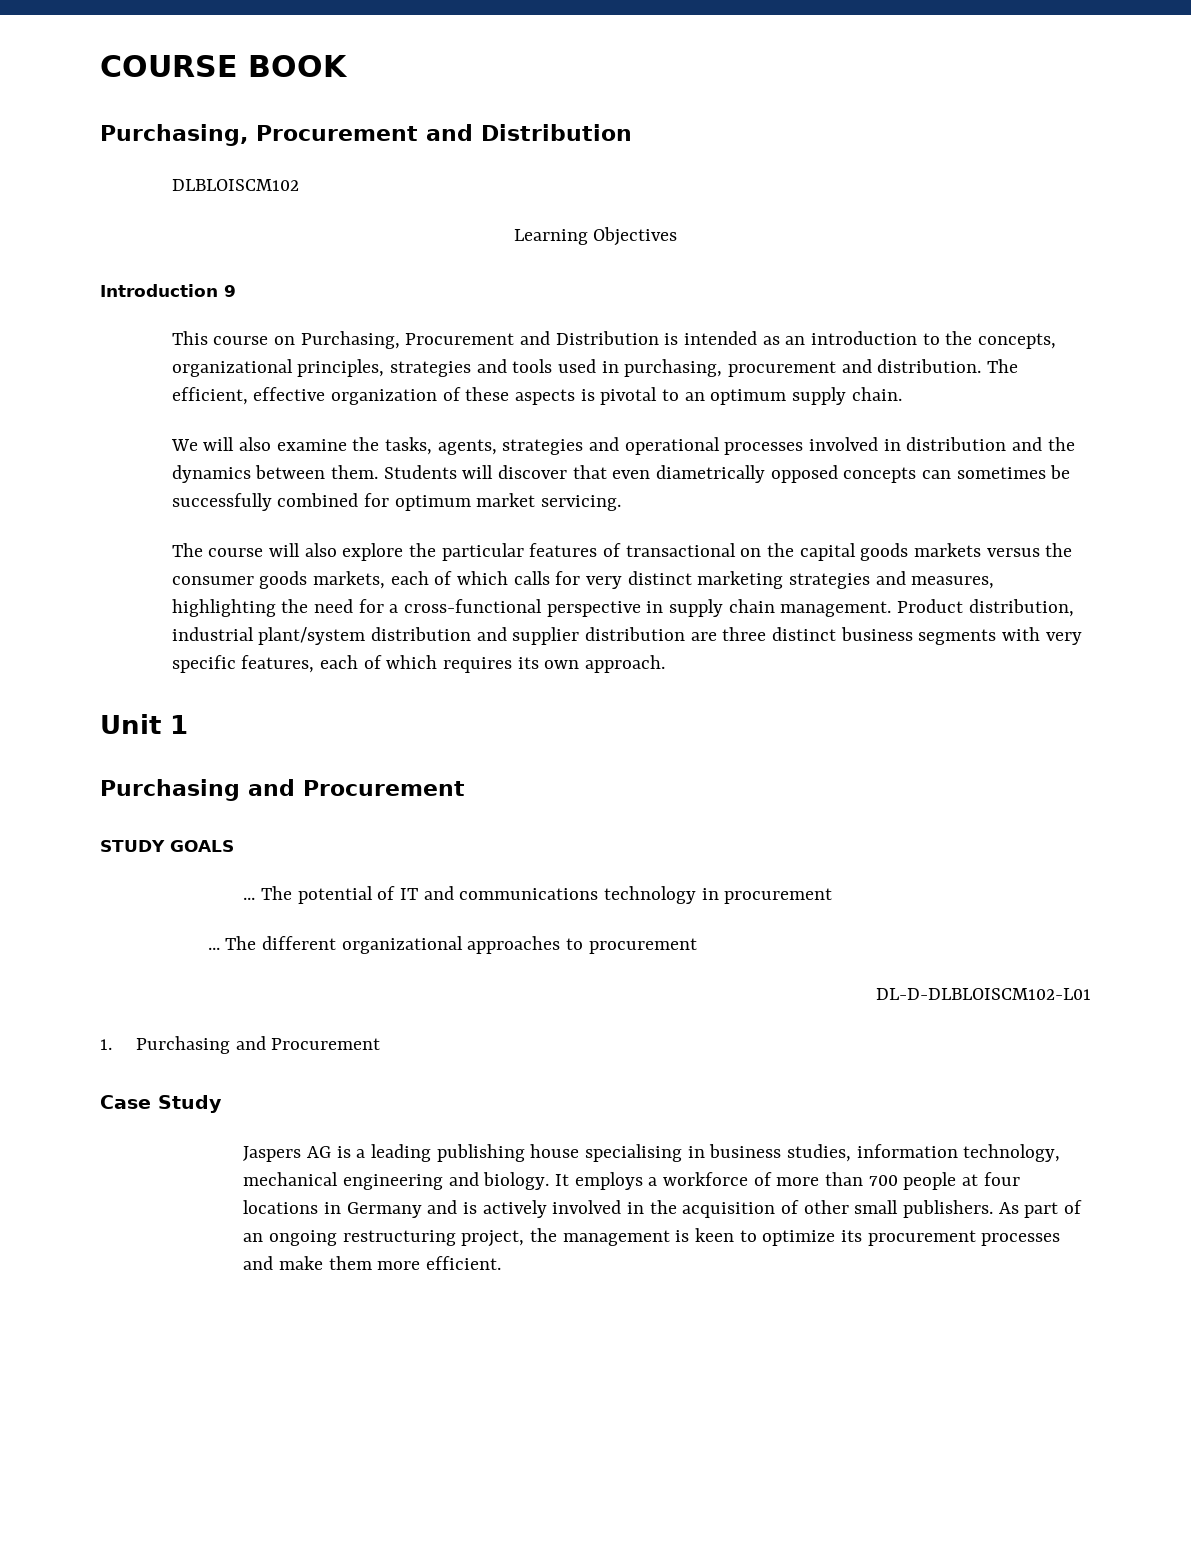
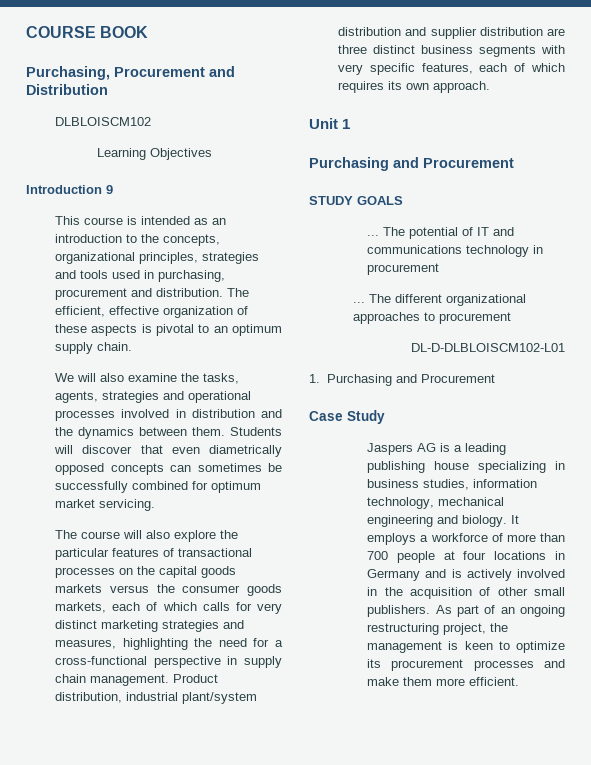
[274,331,659,349] on Purchasing, Procurement and Distribution -> (124, 221) none
(736, 550) none -> [55,567,116,578] processes
[585,1144,683,1162] specialising -> [478,461,547,473] specializing

